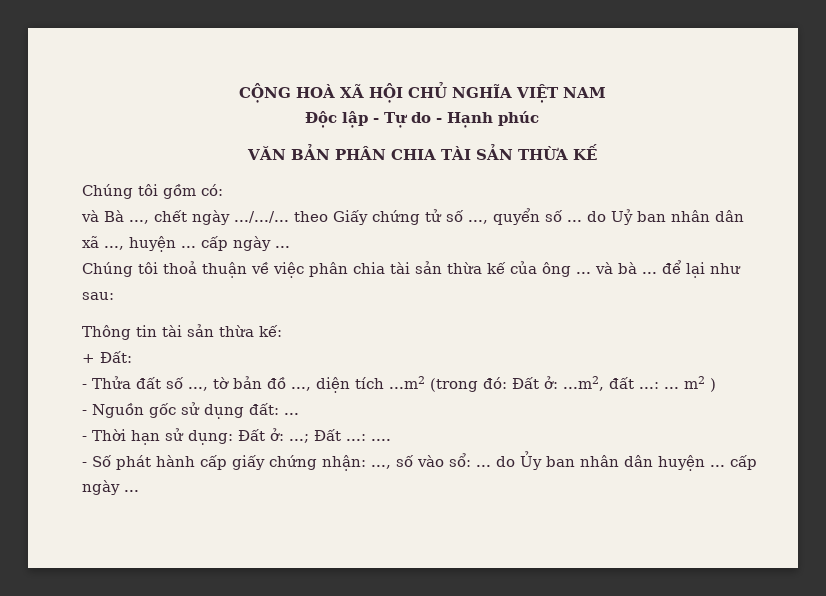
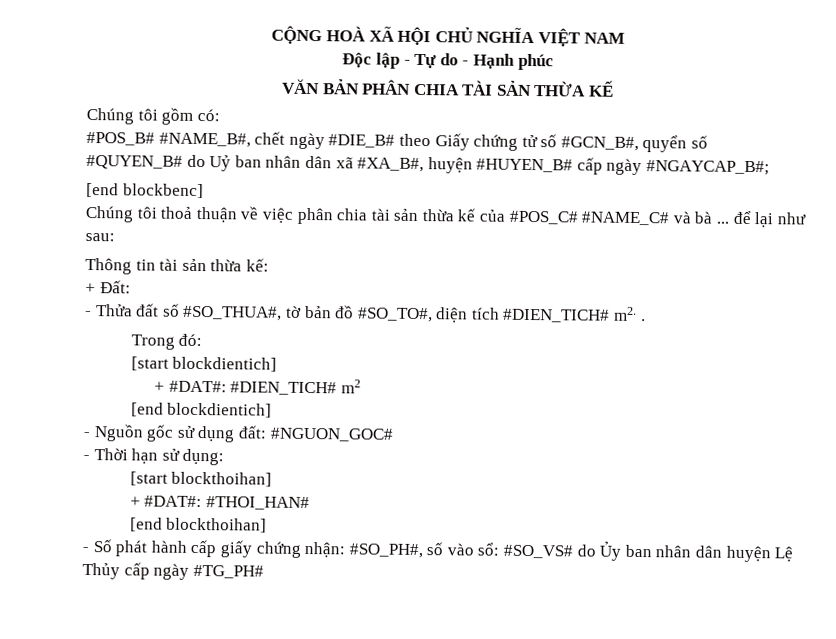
[81,210,149,224] và Bà ..., -> [86,131,251,148] #POS_B# #NAME_B#,
[234,211,289,223] .../.../... -> [328,134,396,148] #DIE_B#
[468,220,488,224] ..., -> [560,136,639,151] #GCN_B#,
[567,220,582,222] ... -> [86,154,183,170] #QUYEN_B#
[104,236,290,252] ..., huyện ... cấp ngày ... -> [357,157,771,176] [86,182,204,199] #XA_B#, huyện #HUYEN_B# cấp ngày #NGAYCAP_B#; // [end blockbenc]
[542,262,591,277] ông ... -> [508,210,670,226] #POS_C# #NAME_C#
[188,387,208,391] ..., -> [182,305,283,321] #SO_THUA#,
[291,387,311,391] ..., -> [356,307,433,323] #SO_TO#,
[389,376,679,392] ...m2 (trong đó: Đất ở: ...m2, đất ...: ... -> [502,306,646,323] [130,333,203,350] [130,356,278,372] [154,380,338,396] #DIEN_TICH# m2. . // Trong đó: // [start blockdientich] // + #DAT#: #DIEN_TICH#
[710,378,716,392] ) -> [130,402,273,418] // [end blockdientich]
[284,413,299,415] ... -> [269,427,394,442] #NGUON_GOC#
[238,428,391,443] Đất ở: ...; Đất ...: .... -> [129,471,273,487] [129,495,310,511] [129,517,268,533] // [start blockthoihan] // + #DAT#: #THOI_HAN# // [end blockthoihan]
[371,465,391,469] ..., -> [348,543,423,559] #SO_PH#,
[476,465,491,467] ... -> [503,544,574,559] #SO_VS#
[710,455,757,470] [82,480,139,495] ... cấp ngày ... -> [774,546,794,562] [82,562,264,580] Lệ Thủy cấp ngày #TG_PH#

